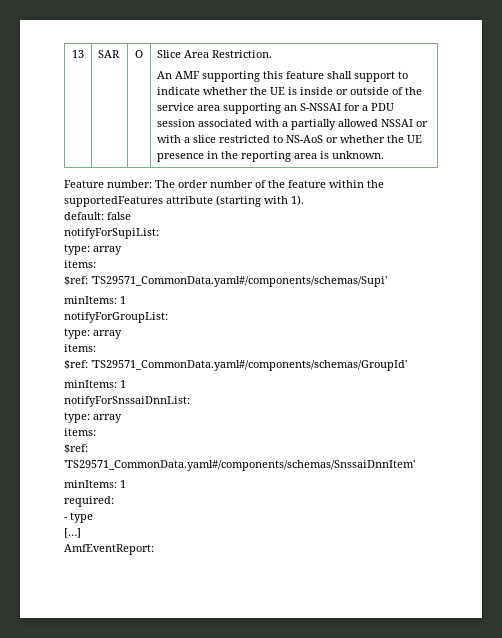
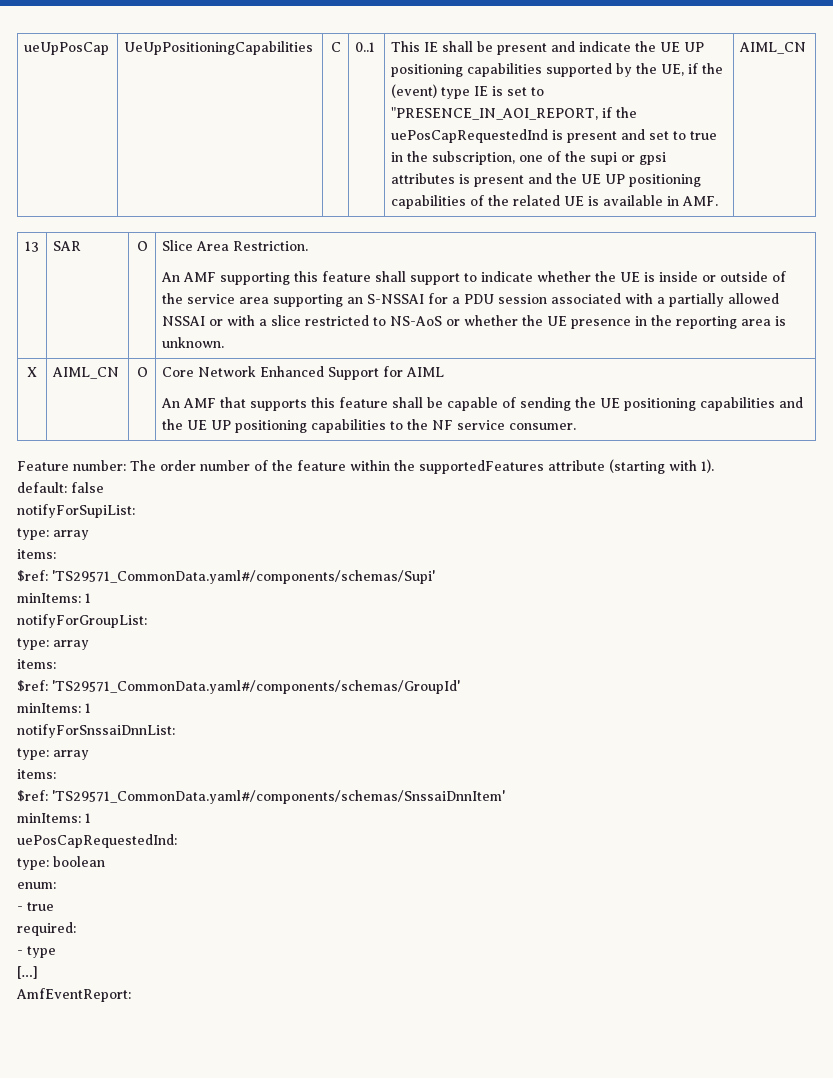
(72, 54) none -> [24,42,110,55] [124,41,314,55] [330,42,341,52] [355,42,376,52] [391,41,705,55] [391,63,724,77] [391,84,545,99] [391,107,638,120] [391,129,718,143] [391,151,667,165] [391,173,702,187] [391,195,719,209] [739,42,807,54] ueUpPosCap | UeUpPositioningCapabilities | C | 0..1 | This IE shall be present and indicate the UE UP positioning capabilities supported by the UE, if the (event) type IE is set to "PRESENCE_IN_AOI_REPORT, if the uePosCapRequestedInd is present and set to true in the subscription, one of the supi or gpsi attributes is present and the UE UP positioning capabilities of the related UE is available in AMF. | AIML_CN //
(385, 155) none -> [27,367,37,377] [52,367,120,379] [136,367,148,377] [162,366,445,380] [161,397,804,411] [162,419,577,433] // X | AIML_CN | O | Core Network Enhanced Support for AIML // An AMF that supports this feature shall be capable of sending the UE positioning capabilities and the UE UP positioning capabilities to the NF service consumer.
(126, 484) none -> [17,834,177,848] [17,856,105,870] [17,882,56,889] [17,902,54,911] // uePosCapRequestedInd: // type: boolean // enum: // - true

